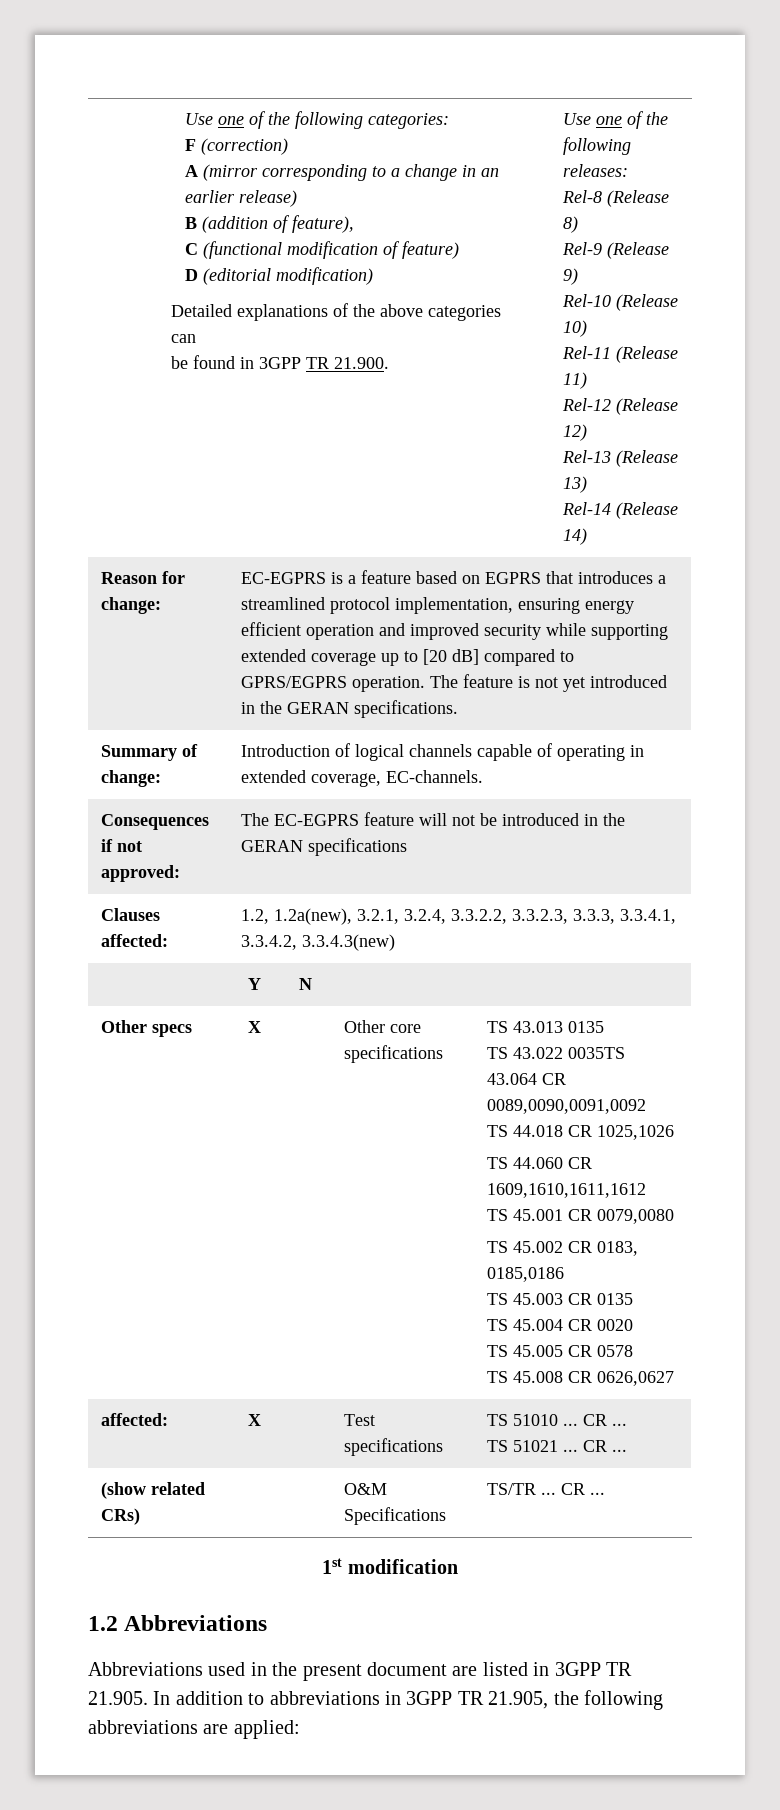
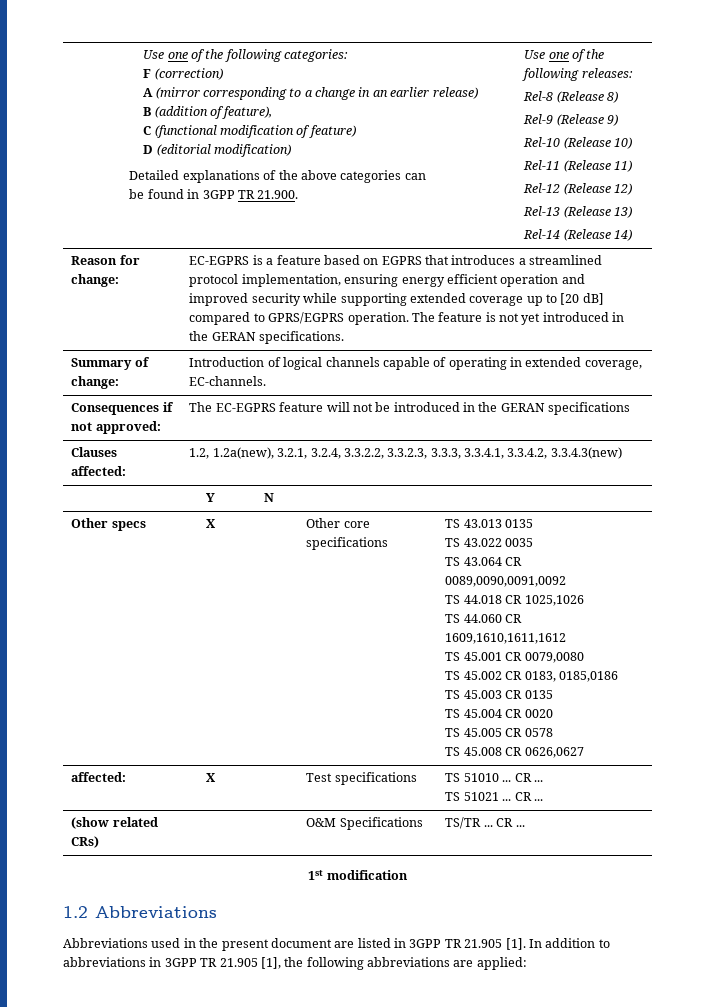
[568,1047,626,1059] 0035TS -> [505,538,534,547] [445,557,461,566] 0035 // TS
[88,1691,148,1705] 21.905. -> [464,938,526,950] 21.905 [1].
[488,1691,549,1709] 21.905, -> [219,957,281,969] 21.905 [1],

